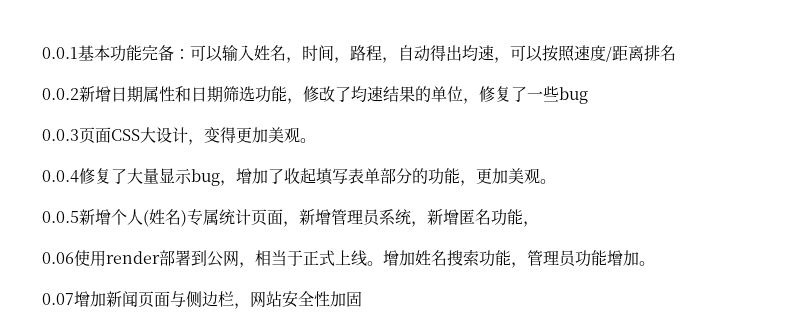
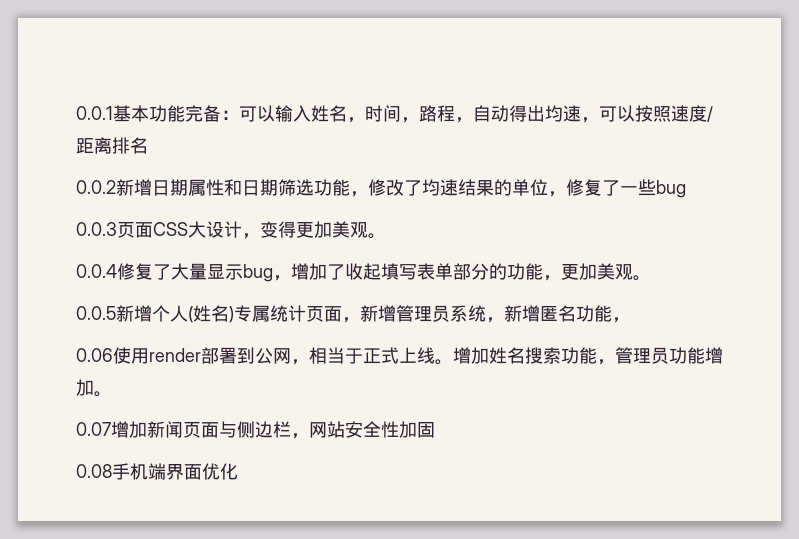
(362, 299) none -> [76,463,238,480] // 0.08手机端界面优化

